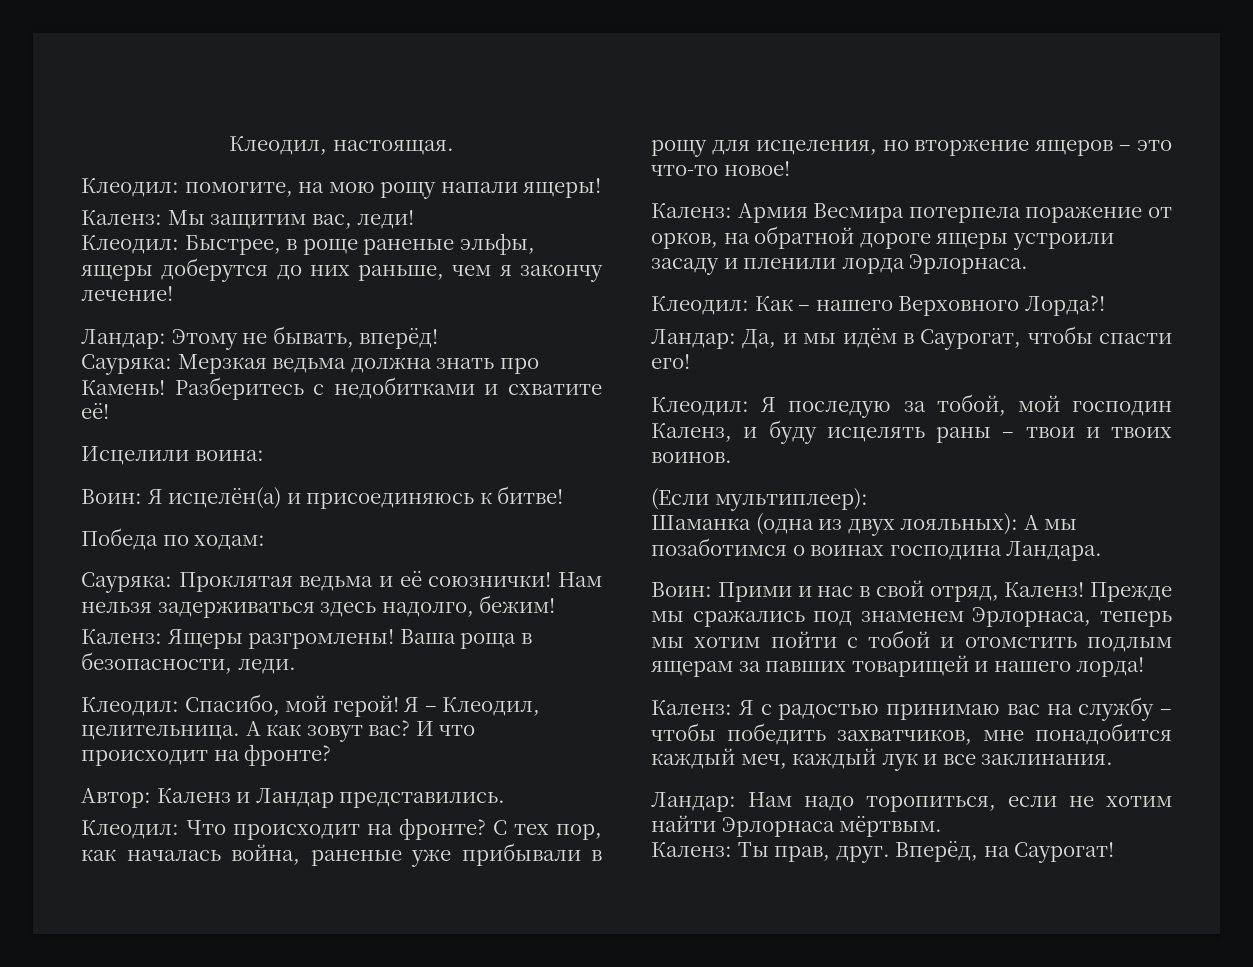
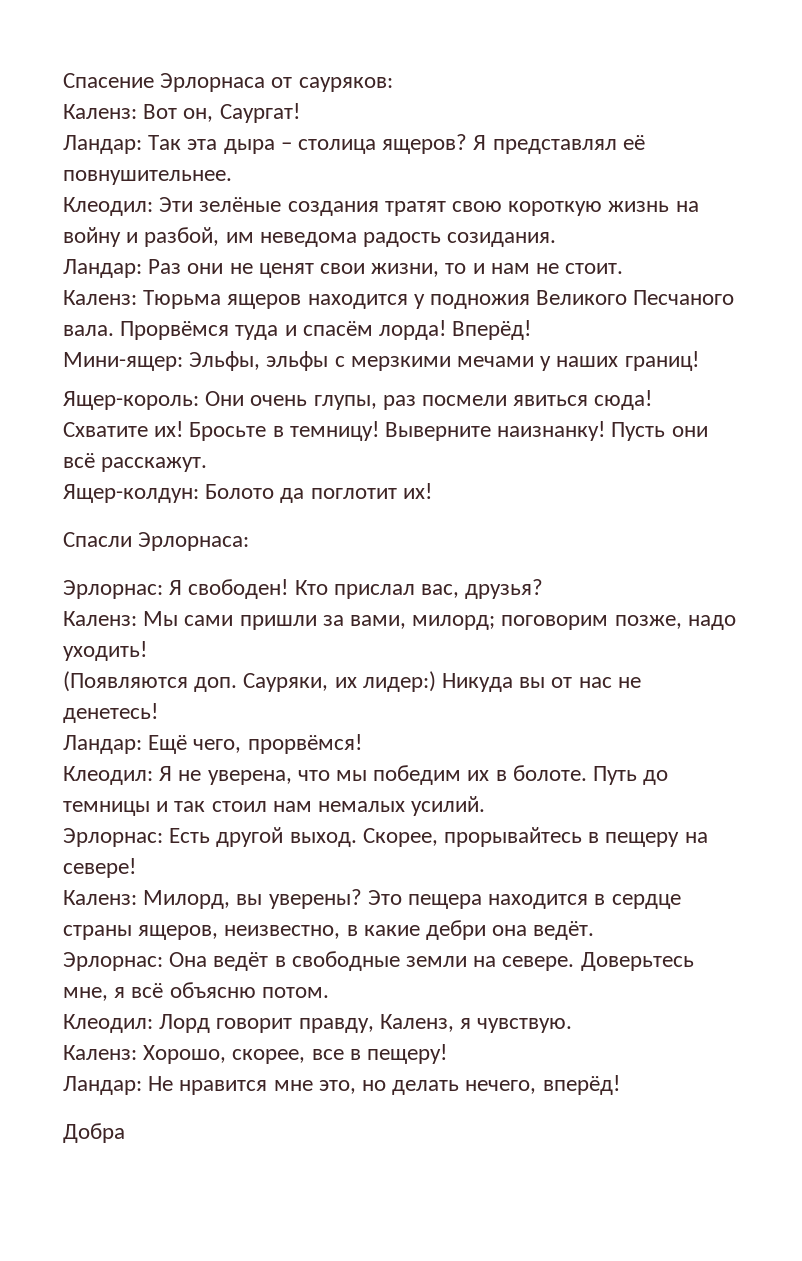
[229,136,454,155] [81,178,602,199] [81,210,415,229] [81,233,535,255] [81,258,603,282] [81,286,173,301] [81,326,439,350] [81,354,539,375] [81,377,602,400] [81,402,109,419] [81,446,264,465] [81,486,564,509] [81,528,266,550] [81,570,602,593] [81,595,556,618] [81,629,532,649] [81,652,296,674] [81,694,541,717] [81,720,476,742] [81,744,332,766] [81,788,506,808] [81,818,602,840] [81,843,602,867] [651,139,1172,157] [651,161,790,176] [651,203,1172,223] [651,226,1114,250] [651,254,1029,275] [651,295,1105,316] [651,326,1172,350] [651,354,690,369] [651,394,1172,418] [651,420,1172,444] [651,452,732,463] [651,488,868,511] [651,513,1078,536] [651,538,1103,561] [651,580,1172,602] [651,607,1172,627] [651,630,1172,652] [651,655,1145,677] [651,697,1172,721] [651,723,1172,745] [651,748,1114,771] [651,792,1172,812] [651,815,943,837] [651,840,1115,863] Клеодил, настоящая. // Клеодил: помогите, на мою рощу напали ящеры! // Каленз: Мы защитим вас, леди! // Клеодил: Быстрее, в роще раненые эльфы, ящеры доберутся до них раньше, чем я закончу лечение! // Ландар: Этому не бывать, вперёд! // Сауряка: Мерзкая ведьма должна знать про Камень! Разберитесь с недобитками и схватите её! // Исцелили воина: // Воин: Я исцелён(а) и присоединяюсь к битве! // Победа по ходам: // Сауряка: Проклятая ведьма и её союзнички! Нам нельзя задерживаться здесь надолго, бежим! // Каленз: Ящеры разгромлены! Ваша роща в безопасности, леди. // Клеодил: Спасибо, мой герой! Я – Клеодил, целительница. А как зовут вас? И что происходит на фронте? // Автор: Каленз и Ландар представились. // Клеодил: Что происходит на фронте? С тех пор, как началась война, раненые уже прибывали в рощу для исцеления, но вторжение ящеров – это что-то новое! // Каленз: Армия Весмира потерпела поражение от орков, на обратной дороге ящеры устроили засаду и пленили лорда Эрлорнаса. // Клеодил: Как – нашего Верховного Лорда?! // Ландар: Да, и мы идём в Саурогат, чтобы спасти его! // Клеодил: Я последую за тобой, мой господин Каленз, и буду исцелять раны – твои и твоих воинов. // (Если мультиплеер): // Шаманка (одна из двух лояльных): А мы позаботимся о воинах господина Ландара. // Воин: Прими и нас в свой отряд, Каленз! Прежде мы сражались под знаменем Эрлорнаса, теперь мы хотим пойти с тобой и отомстить подлым ящерам за павших товарищей и нашего лорда! // Каленз: Я с радостью принимаю вас на службу – чтобы победить захватчиков, мне понадобится каждый меч, каждый лук и все заклинания. // Ландар: Нам надо торопиться, если не хотим найти Эрлорнаса мёртвым. // Каленз: Ты прав, друг. Вперёд, на Саурогат! -> [63,73,393,92] [63,103,300,123] [63,134,645,154] [63,170,232,185] [63,197,699,216] [63,227,557,247] [63,259,624,278] [63,290,735,309] [63,320,532,340] [63,351,699,371] [63,390,653,410] [63,421,708,441] [63,453,208,472] [63,483,432,503] [63,532,250,551] [63,579,544,599] [63,611,736,630] [63,641,147,661] [63,671,641,692] [63,703,158,723] [63,734,362,754] [63,765,669,785] [63,796,486,816] [63,827,708,847] [63,858,136,878] [63,889,681,909] [63,920,595,940] [63,951,694,971] [63,982,329,1001] [63,1014,573,1033] [63,1044,448,1064] [63,1075,620,1095] [63,1123,125,1143] Спасение Эрлорнаса от сауряков: // Каленз: Вот он, Саургат! // Ландар: Так эта дыра – столица ящеров? Я представлял её повнушительнее. // Клеодил: Эти зелёные создания тратят свою короткую жизнь на войну и разбой, им неведома радость созидания. // Ландар: Раз они не ценят свои жизни, то и нам не стоит. // Каленз: Тюрьма ящеров находится у подножия Великого Песчаного вала. Прорвёмся туда и спасём лорда! Вперёд! // Мини-ящер: Эльфы, эльфы с мерзкими мечами у наших границ! // Ящер-король: Они очень глупы, раз посмели явиться сюда! Схватите их! Бросьте в темницу! Выверните наизнанку! Пусть они всё расскажут. // Ящер-колдун: Болото да поглотит их! // Спасли Эрлорнаса: // Эрлорнас: Я свободен! Кто прислал вас, друзья? // Каленз: Мы сами пришли за вами, милорд; поговорим позже, надо уходить! // (Появляются доп. Сауряки, их лидер:) Никуда вы от нас не денетесь! // Ландар: Ещё чего, прорвёмся! // Клеодил: Я не уверена, что мы победим их в болоте. Путь до темницы и так стоил нам немалых усилий. // Эрлорнас: Есть другой выход. Скорее, прорывайтесь в пещеру на севере! // Каленз: Милорд, вы уверены? Это пещера находится в сердце страны ящеров, неизвестно, в какие дебри она ведёт. // Эрлорнас: Она ведёт в свободные земли на севере. Доверьтесь мне, я всё объясню потом. // Клеодил: Лорд говорит правду, Каленз, я чувствую. // Каленз: Хорошо, скорее, все в пещеру! // Ландар: Не нравится мне это, но делать нечего, вперёд! // Добра

